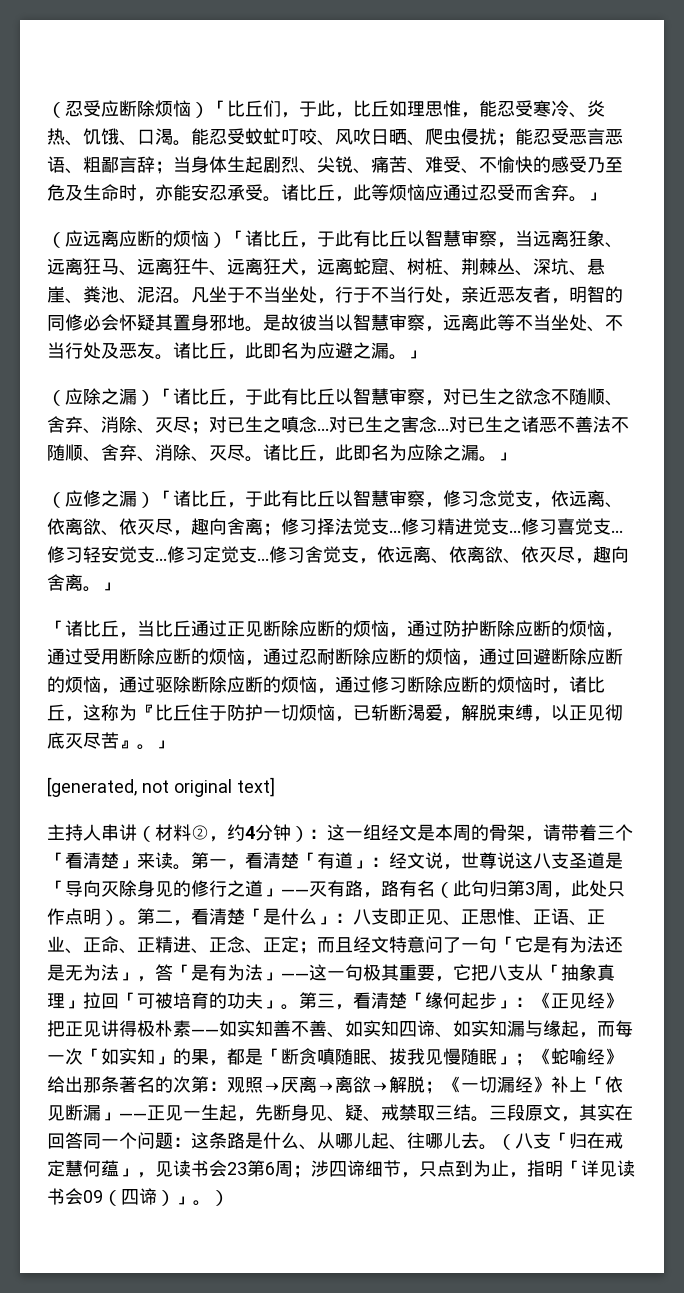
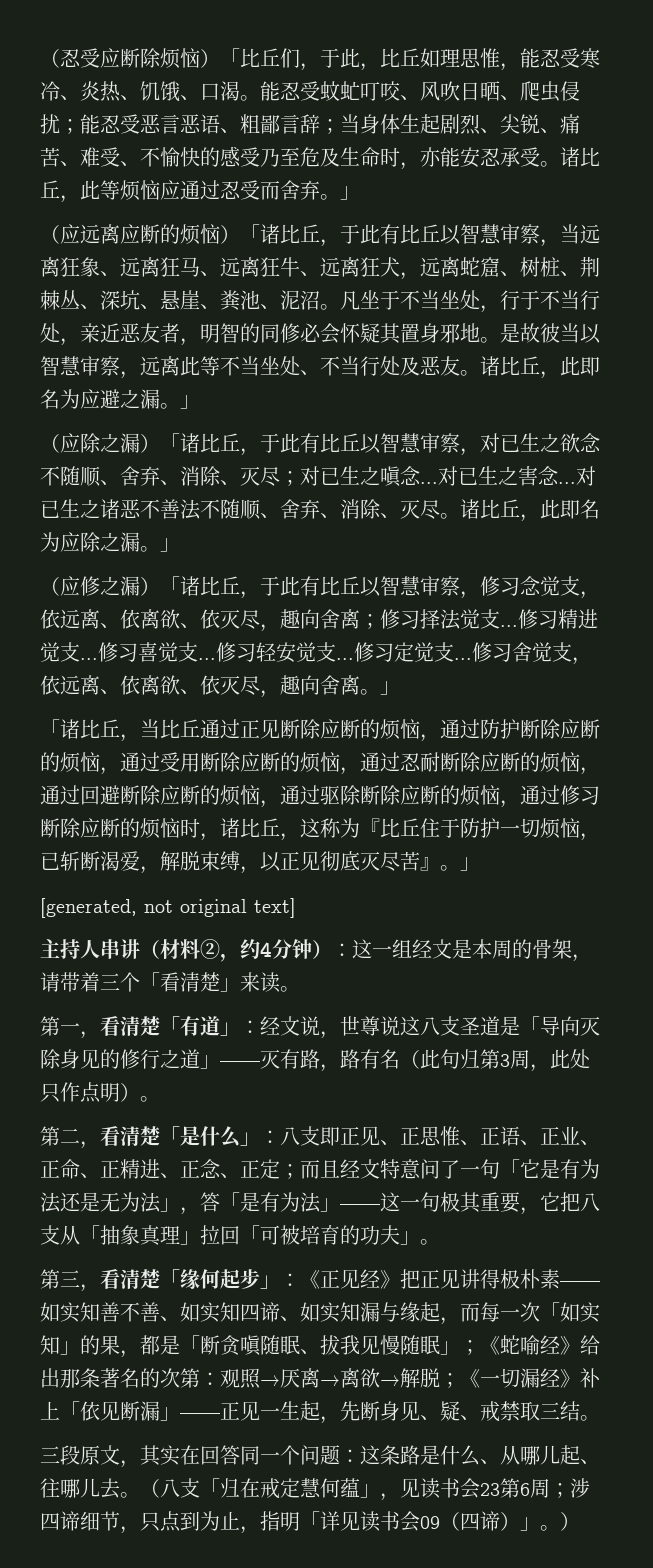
(191, 867) none -> (300, 989) //
(137, 923) none -> (160, 1099) //
(299, 1007) none -> (440, 1242) //
(489, 1119) none -> (600, 1418) //

